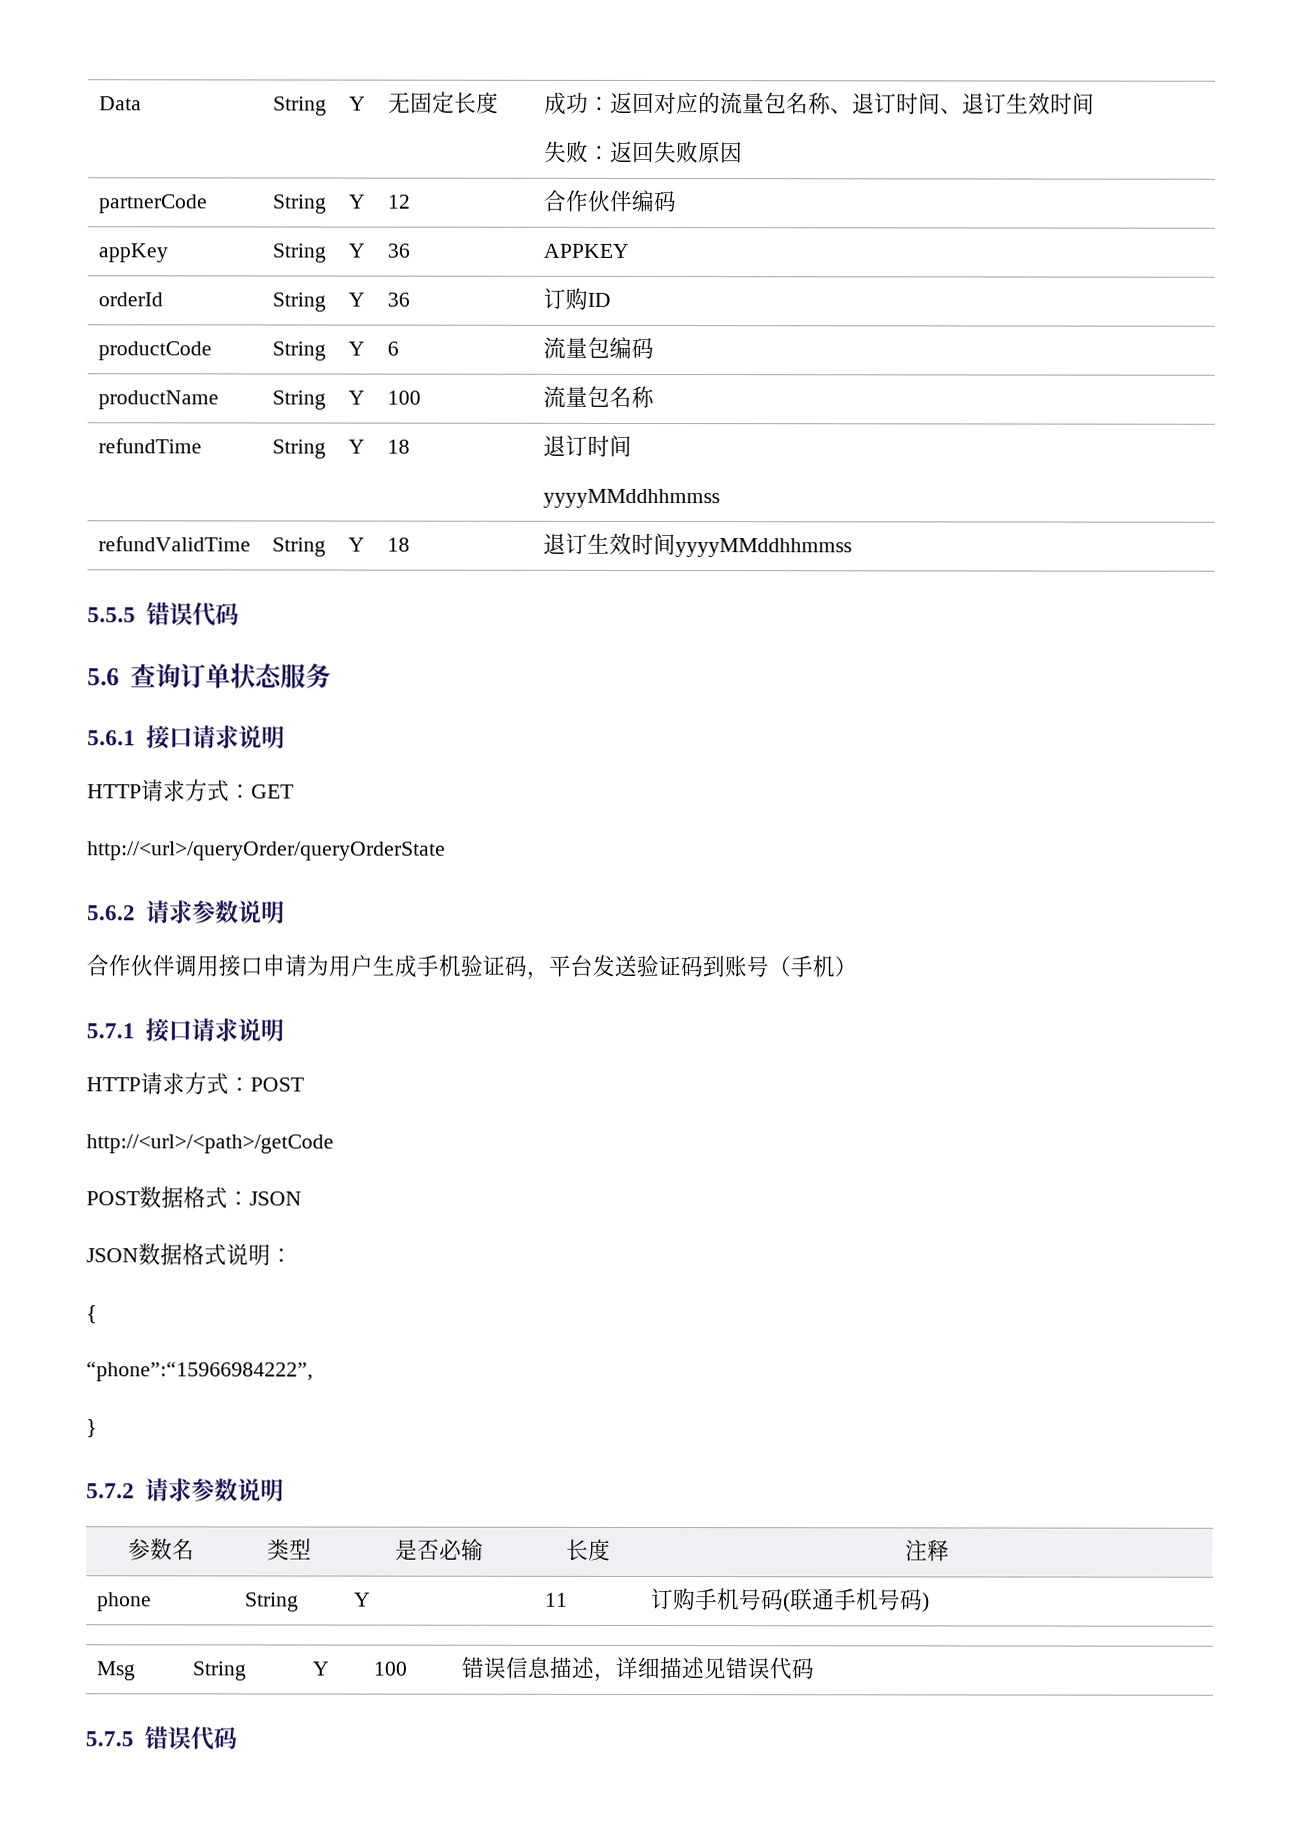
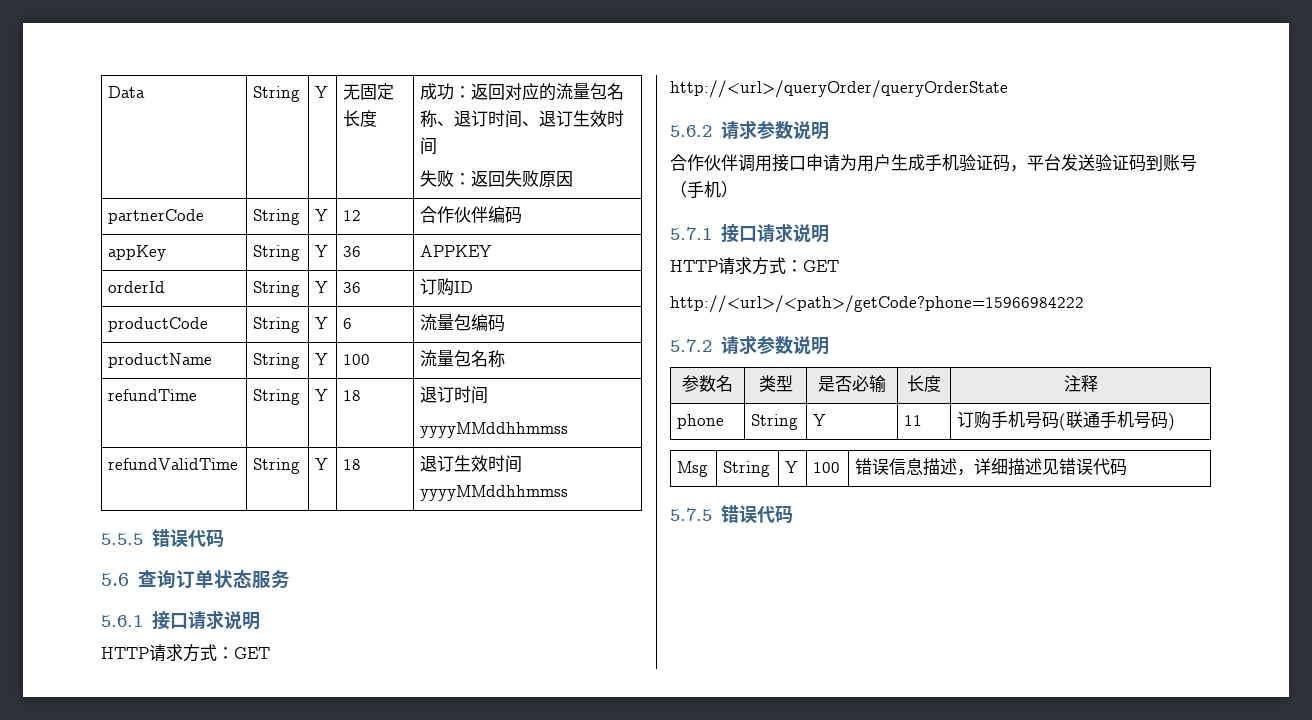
[250,1077,304,1092] [86,1134,334,1154] [86,1186,302,1209] [86,1243,293,1266] [86,1305,97,1324] [86,1361,313,1382] [86,1419,97,1438] POST // http://<url>/<path>/getCode // POST数据格式：JSON // JSON数据格式说明： // { // “phone”:“15966984222”, // } -> [803,260,839,272] [670,295,1084,313] GET // http://<url>/<path>/getCode?phone=15966984222

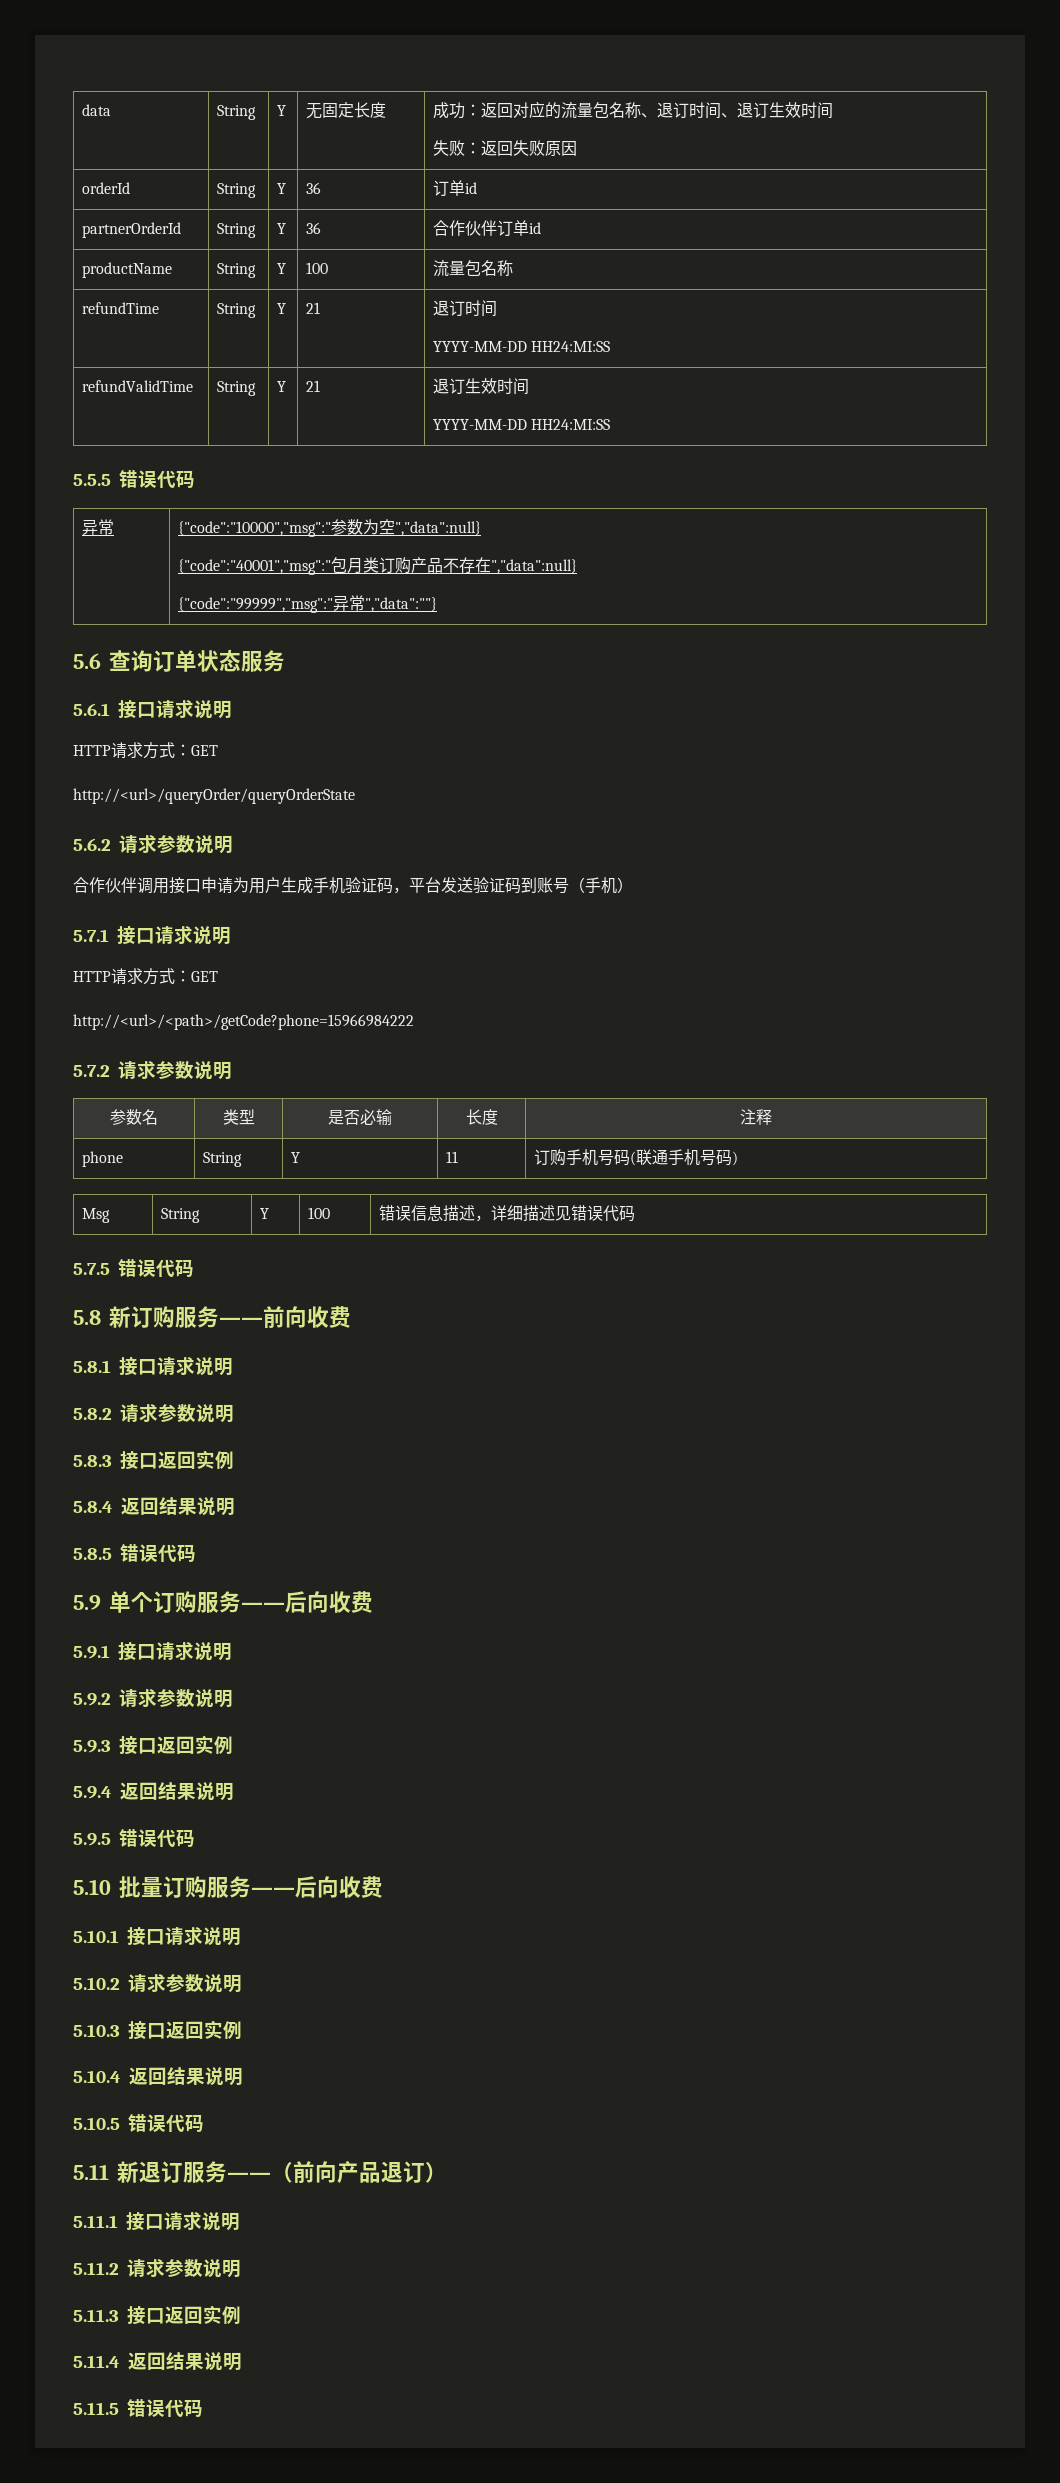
[108,86,146,98] Data -> [81,104,111,116] data
[108,209,205,224] [253,209,301,225] [315,209,329,221] [343,210,362,221] [420,206,523,224] [108,245,167,261] [253,245,301,261] [315,245,329,257] [343,246,362,257] [420,245,493,257] // partnerCode | String | Y | 12 | 合作伙伴编码 // appKey | String | Y | 36 | APPKEY -> (577, 148) none
[437,278,474,296] [108,317,209,332] [253,317,301,333] [315,317,329,329] [343,318,353,329] [420,314,506,332] 购ID // productCode | String | Y | 6 | 流量包编码 -> [448,180,477,196] [81,222,181,238] [216,223,256,238] [276,223,286,234] [305,222,321,234] [432,220,541,236] 单id // partnerOrderId | String | Y | 36 | 合作伙伴订单id
[343,390,362,401] 18 -> [305,302,320,314] 21
[420,422,569,438] yyyyMMddhhmmss -> [432,341,611,352] YYYY-MM-DD HH24:MI:SS
[343,459,362,470] [420,455,523,473] [420,485,569,501] 18 | 退订生效时间yyyyMMddhhmmss -> [305,380,320,392] [432,378,529,395] [432,419,611,430] 21 | 退订生效时间 // YYYY-MM-DD HH24:MI:SS
(224, 538) none -> [81,519,114,535] [177,519,481,537] [177,557,577,575] [177,595,437,613] // 异常 | {"code":"10000","msg":"参数为空","data":null} // {"code":"40001","msg":"包月类订购产品不存在","data":null} // {"code":"99999","msg":"异常","data":""}
(793, 514) none -> [73,1306,351,1328] [73,1356,233,1376] [73,1403,234,1423] [73,1450,234,1470] [73,1497,235,1516] [73,1544,196,1563] [73,1591,373,1613] [73,1641,232,1661] [73,1688,233,1708] [73,1735,233,1755] [73,1782,234,1801] [73,1829,195,1848] [73,1876,383,1898] [73,1926,241,1946] [73,1973,242,1993] [73,2020,242,2040] [73,2067,243,2086] [73,2114,204,2133] [73,2161,447,2184] [73,2211,240,2231] [73,2258,241,2278] [73,2305,241,2325] [73,2352,242,2371] [73,2399,203,2418] // 5.8新订购服务——前向收费 // 5.8.1接口请求说明 // 5.8.2请求参数说明 // 5.8.3接口返回实例 // 5.8.4返回结果说明 // 5.8.5错误代码 // 5.9单个订购服务——后向收费 // 5.9.1接口请求说明 // 5.9.2请求参数说明 // 5.9.3接口返回实例 // 5.9.4返回结果说明 // 5.9.5错误代码 // 5.10批量订购服务——后向收费 // 5.10.1接口请求说明 // 5.10.2请求参数说明 // 5.10.3接口返回实例 // 5.10.4返回结果说明 // 5.10.5错误代码 // 5.11新退订服务——（前向产品退订） // 5.11.1接口请求说明 // 5.11.2请求参数说明 // 5.11.3接口返回实例 // 5.11.4返回结果说明 // 5.11.5错误代码

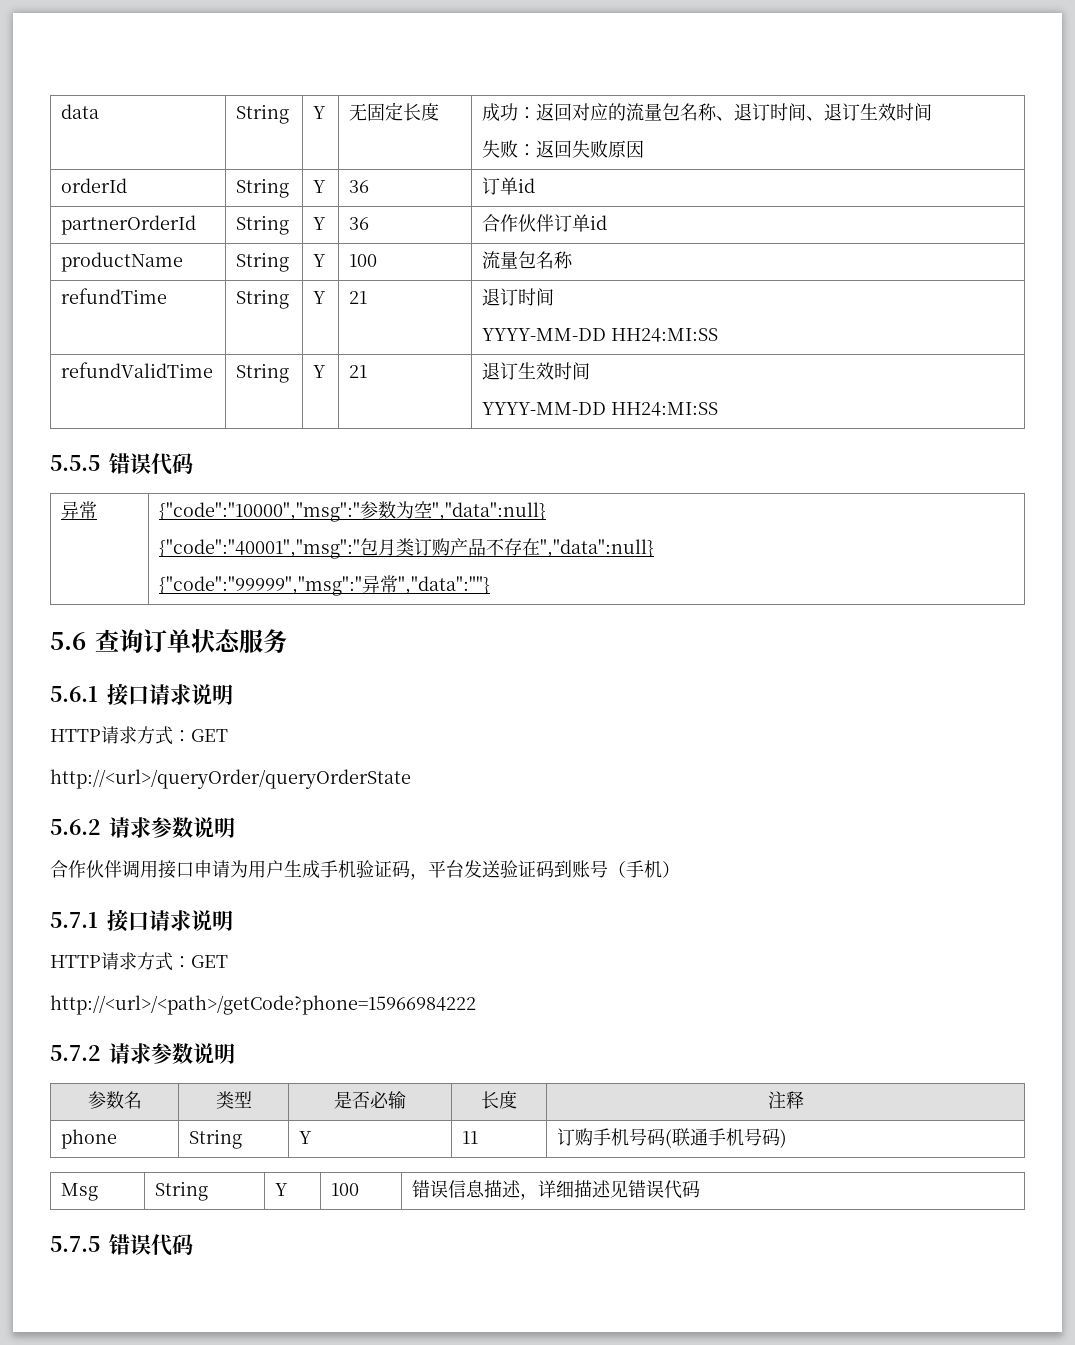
[73,1306,351,1328] [73,1356,233,1376] [73,1403,234,1423] [73,1450,234,1470] [73,1497,235,1516] [73,1544,196,1563] [73,1591,373,1613] [73,1641,232,1661] [73,1688,233,1708] [73,1735,233,1755] [73,1782,234,1801] [73,1829,195,1848] [73,1876,383,1898] [73,1926,241,1946] [73,1973,242,1993] [73,2020,242,2040] [73,2067,243,2086] [73,2114,204,2133] [73,2161,447,2184] [73,2211,240,2231] [73,2258,241,2278] [73,2305,241,2325] [73,2352,242,2371] [73,2399,203,2418] // 5.8新订购服务——前向收费 // 5.8.1接口请求说明 // 5.8.2请求参数说明 // 5.8.3接口返回实例 // 5.8.4返回结果说明 // 5.8.5错误代码 // 5.9单个订购服务——后向收费 // 5.9.1接口请求说明 // 5.9.2请求参数说明 // 5.9.3接口返回实例 // 5.9.4返回结果说明 // 5.9.5错误代码 // 5.10批量订购服务——后向收费 // 5.10.1接口请求说明 // 5.10.2请求参数说明 // 5.10.3接口返回实例 // 5.10.4返回结果说明 // 5.10.5错误代码 // 5.11新退订服务——（前向产品退订） // 5.11.1接口请求说明 // 5.11.2请求参数说明 // 5.11.3接口返回实例 // 5.11.4返回结果说明 // 5.11.5错误代码 -> (193, 1244) none

